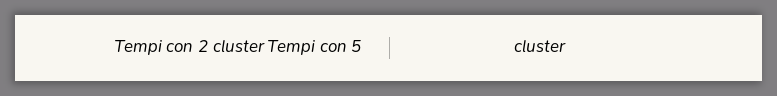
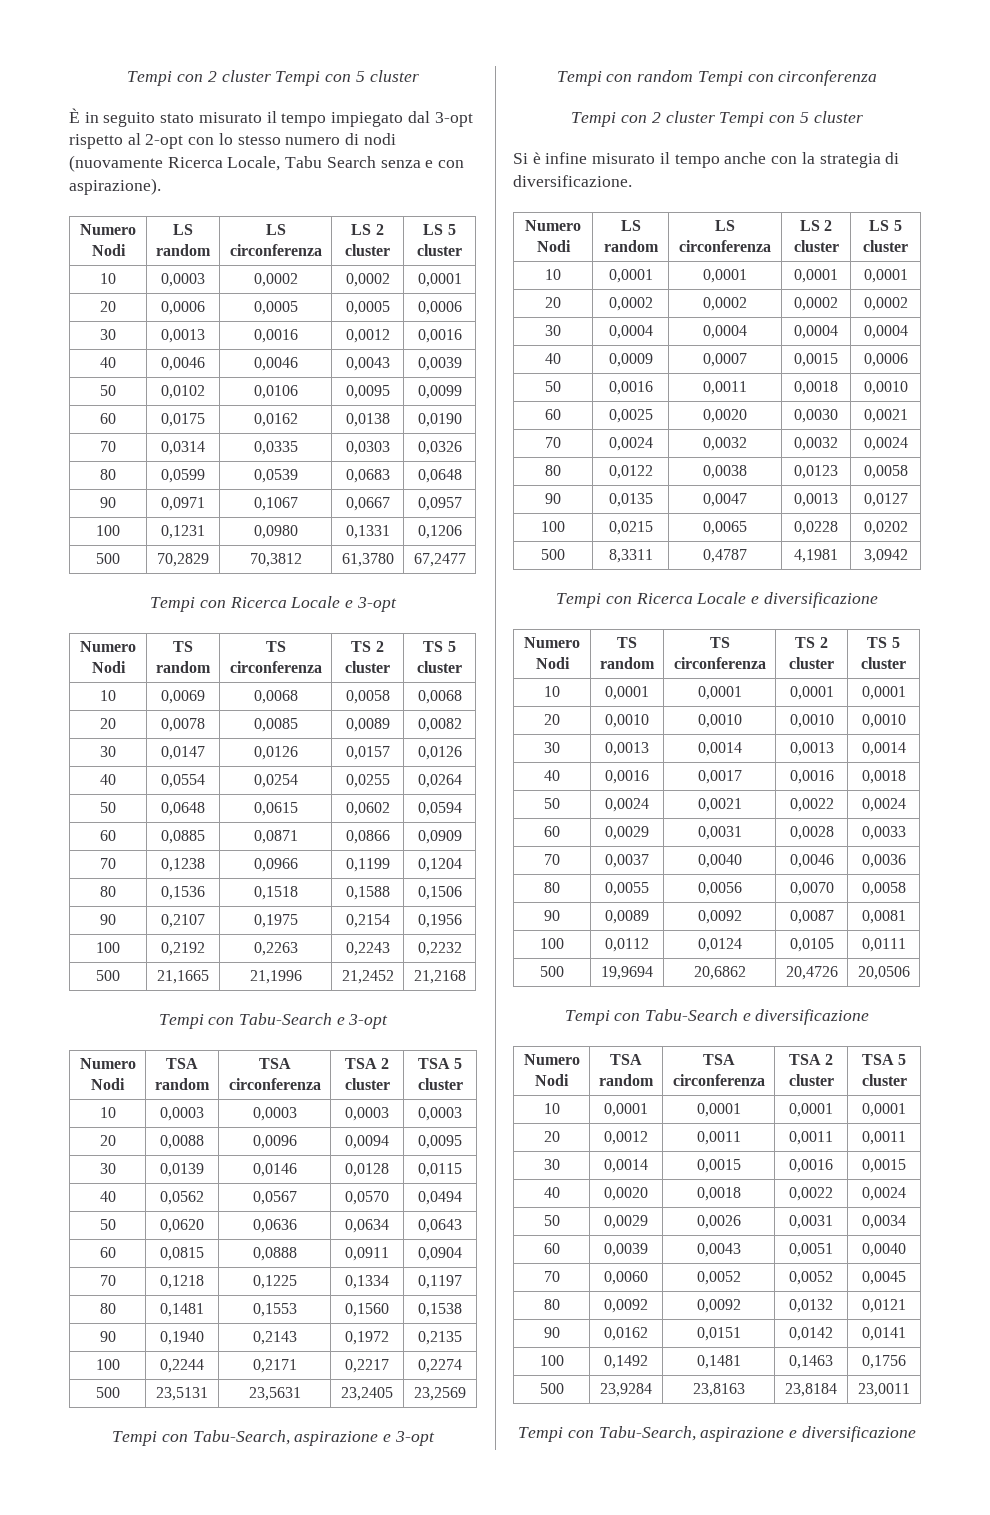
[114,39,566,55] Tempi con 2 cluster Tempi con 5 cluster -> [127,70,419,86] [69,108,473,127] [69,133,396,149] [69,155,465,172] [69,178,161,195] [80,224,136,235] [91,244,126,256] [173,224,193,235] [156,244,211,256] [265,224,286,235] [229,244,322,256] [351,224,384,235] [345,244,390,256] [423,224,456,235] [417,244,462,256] [100,273,116,284] [161,273,205,287] [253,273,298,287] [345,273,390,287] [417,273,462,287] [100,301,116,312] [161,301,205,315] [253,301,298,315] [345,301,390,315] [417,301,462,315] [100,329,116,340] [161,329,205,343] [253,329,298,343] [345,329,390,343] [417,329,462,343] [100,357,116,368] [161,357,205,371] [253,357,298,371] [345,357,390,371] [417,357,462,371] [100,385,116,396] [161,385,205,399] [253,385,298,399] [345,385,390,399] [417,385,462,399] [100,413,116,424] [161,413,205,427] [253,413,298,427] [345,413,390,427] [417,413,462,427] [100,441,116,452] [161,441,205,455] [253,441,298,455] [345,441,390,455] [417,441,462,455] [100,469,116,480] [161,469,205,483] [253,469,298,483] [345,469,390,483] [417,469,462,483] [100,497,116,508] [161,497,205,511] [253,497,298,511] [345,497,390,511] [417,497,462,511] [96,525,120,536] [161,525,205,539] [253,525,298,539] [345,525,390,539] [417,525,462,539] [96,553,120,564] [157,553,209,567] [249,553,302,567] [341,553,394,567] [413,553,466,567] [150,596,397,612] [80,641,136,652] [91,661,126,673] [173,641,193,652] [156,661,211,673] [265,641,286,652] [229,661,322,673] [351,641,384,652] [345,661,390,673] [423,641,456,652] [417,661,462,673] [100,690,116,701] [161,690,205,704] [253,690,298,704] [345,690,390,704] [417,690,462,704] [100,718,116,729] [161,718,205,732] [253,718,298,732] [345,718,390,732] [417,718,462,732] [100,746,116,757] [161,746,205,760] [253,746,298,760] [345,746,390,760] [417,746,462,760] [100,774,116,785] [161,774,205,788] [253,774,298,788] [345,774,390,788] [417,774,462,788] [100,802,116,813] [161,802,205,816] [253,802,298,816] [345,802,390,816] [417,802,462,816] [100,830,116,841] [161,830,205,844] [253,830,298,844] [345,830,390,844] [417,830,462,844] [100,858,116,869] [161,858,205,872] [253,858,298,872] [345,858,390,872] [417,858,462,872] [100,886,116,897] [161,886,205,900] [253,886,298,900] [345,886,390,900] [417,886,462,900] [100,914,116,925] [161,914,205,928] [253,914,298,928] [345,914,390,928] [417,914,462,928] [96,942,120,953] [161,942,205,956] [253,942,298,956] [345,942,390,956] [417,942,462,956] [96,970,120,981] [157,970,209,984] [249,970,302,984] [341,970,394,984] [413,970,466,984] [158,1013,389,1029] [79,1058,136,1069] [91,1078,125,1090] [166,1058,198,1069] [155,1078,210,1090] [258,1058,291,1069] [228,1078,321,1090] [344,1058,390,1069] [344,1078,390,1090] [417,1058,463,1069] [417,1078,463,1090] [99,1107,116,1118] [160,1107,204,1121] [252,1107,297,1121] [345,1107,389,1121] [418,1107,462,1121] [99,1135,116,1146] [160,1135,204,1149] [252,1135,297,1149] [345,1135,389,1149] [418,1135,462,1149] [99,1163,116,1174] [160,1163,204,1177] [252,1163,297,1177] [345,1163,389,1177] [418,1163,462,1177] [99,1191,116,1202] [160,1191,204,1205] [252,1191,297,1205] [345,1191,389,1205] [418,1191,462,1205] [99,1219,116,1230] [160,1219,204,1233] [252,1219,297,1233] [345,1219,389,1233] [418,1219,462,1233] [99,1247,116,1258] [160,1247,204,1261] [252,1247,297,1261] [345,1247,389,1261] [418,1247,462,1261] [99,1275,116,1286] [160,1275,204,1289] [252,1275,297,1289] [345,1275,389,1289] [418,1275,462,1289] [99,1303,116,1314] [160,1303,204,1317] [252,1303,297,1317] [345,1303,389,1317] [418,1303,462,1317] [99,1331,116,1342] [160,1331,204,1345] [252,1331,297,1345] [345,1331,389,1345] [418,1331,462,1345] [95,1359,120,1370] [160,1359,204,1373] [252,1359,297,1373] [345,1359,389,1373] [418,1359,462,1373] [95,1387,120,1398] [156,1387,208,1401] [248,1387,301,1401] [341,1387,393,1401] [414,1387,466,1401] [112,1430,435,1446] [556,70,878,86] [571,111,863,127] [513,152,900,168] [513,175,632,187] [525,220,581,231] [536,240,571,252] [620,220,641,231] [603,240,659,252] [715,220,735,231] [679,240,771,252] [799,220,833,231] [793,240,839,252] [869,220,902,231] [863,240,908,252] [545,269,561,280] [608,269,653,283] [703,269,747,283] [794,269,838,283] [863,269,908,283] [545,297,561,308] [608,297,653,311] [703,297,747,311] [794,297,838,311] [863,297,908,311] [545,325,561,336] [608,325,653,339] [703,325,747,339] [794,325,838,339] [863,325,908,339] [545,353,561,364] [608,353,653,367] [703,353,747,367] [794,353,838,367] [863,353,908,367] [545,381,561,392] [608,381,653,395] [703,381,747,395] [794,381,838,395] [863,381,908,395] [545,409,561,420] [608,409,653,423] [703,409,747,423] [794,409,838,423] [863,409,908,423] [545,437,561,448] [608,437,653,451] [703,437,747,451] [794,437,838,451] [863,437,908,451] [545,465,561,476] [608,465,653,479] [703,465,747,479] [794,465,838,479] [863,465,908,479] [545,493,561,504] [608,493,653,507] [703,493,747,507] [794,493,838,507] [863,493,908,507] [541,521,565,532] [608,521,653,535] [703,521,747,535] [794,521,838,535] [863,521,908,535] [541,549,565,560] [608,549,653,563] [703,549,747,563] [794,549,838,563] [863,549,908,563] [556,592,878,608] [524,637,580,648] [535,657,570,669] [617,637,637,648] [600,657,655,669] [709,637,730,648] [673,657,766,669] [795,637,828,648] [789,657,834,669] [867,637,900,648] [861,657,906,669] [544,686,560,697] [605,686,649,700] [697,686,742,700] [789,686,834,700] [861,686,906,700] [544,714,560,725] [605,714,649,728] [697,714,742,728] [789,714,834,728] [861,714,906,728] [544,742,560,753] [605,742,649,756] [697,742,742,756] [789,742,834,756] [861,742,906,756] [544,770,560,781] [605,770,649,784] [697,770,742,784] [789,770,834,784] [861,770,906,784] [544,798,560,809] [605,798,649,812] [697,798,742,812] [789,798,834,812] [861,798,906,812] [544,826,560,837] [605,826,649,840] [697,826,742,840] [789,826,834,840] [861,826,906,840] [544,854,560,865] [605,854,649,868] [697,854,742,868] [789,854,834,868] [861,854,906,868] [544,882,560,893] [605,882,649,896] [697,882,742,896] [789,882,834,896] [861,882,906,896] [544,910,560,921] [605,910,649,924] [697,910,742,924] [789,910,834,924] [861,910,906,924] [540,938,564,949] [605,938,649,952] [697,938,742,952] [789,938,834,952] [861,938,906,952] [540,966,564,977] [601,966,653,980] [693,966,746,980] [785,966,838,980] [857,966,910,980] [564,1009,870,1025] [523,1054,580,1065] [535,1074,569,1086] [610,1054,642,1065] [599,1074,654,1086] [702,1054,735,1065] [672,1074,765,1086] [788,1054,834,1065] [788,1074,834,1086] [861,1054,907,1065] [861,1074,907,1086] [543,1103,560,1114] [604,1103,648,1117] [696,1103,741,1117] [789,1103,833,1117] [862,1103,906,1117] [543,1131,560,1142] [604,1131,648,1145] [696,1131,741,1145] [789,1131,833,1145] [862,1131,906,1145] [543,1159,560,1170] [604,1159,648,1173] [696,1159,741,1173] [789,1159,833,1173] [862,1159,906,1173] [543,1187,560,1198] [604,1187,648,1201] [696,1187,741,1201] [789,1187,833,1201] [862,1187,906,1201] [543,1215,560,1226] [604,1215,648,1229] [696,1215,741,1229] [789,1215,833,1229] [862,1215,906,1229] [543,1243,560,1254] [604,1243,648,1257] [696,1243,741,1257] [789,1243,833,1257] [862,1243,906,1257] [543,1271,560,1282] [604,1271,648,1285] [696,1271,741,1285] [789,1271,833,1285] [862,1271,906,1285] [543,1299,560,1310] [604,1299,648,1313] [696,1299,741,1313] [789,1299,833,1313] [862,1299,906,1313] [543,1327,560,1338] [604,1327,648,1341] [696,1327,741,1341] [789,1327,833,1341] [862,1327,906,1341] [539,1355,564,1366] [604,1355,648,1369] [696,1355,741,1369] [789,1355,833,1369] [862,1355,906,1369] [539,1383,564,1394] [600,1383,652,1397] [692,1383,745,1397] [785,1383,837,1397] [858,1383,910,1397] [518,1426,916,1442] Tempi con 2 cluster Tempi con 5 cluster // È in seguito stato misurato il tempo impiegato dal 3-opt rispetto al 2-opt con lo stesso numero di nodi (nuovamente Ricerca Locale, Tabu Search senza e con aspirazione). // Numero Nodi | LS random | LS circonferenza | LS 2 cluster | LS 5 cluster // 10 | 0,0003 | 0,0002 | 0,0002 | 0,0001 // 20 | 0,0006 | 0,0005 | 0,0005 | 0,0006 // 30 | 0,0013 | 0,0016 | 0,0012 | 0,0016 // 40 | 0,0046 | 0,0046 | 0,0043 | 0,0039 // 50 | 0,0102 | 0,0106 | 0,0095 | 0,0099 // 60 | 0,0175 | 0,0162 | 0,0138 | 0,0190 // 70 | 0,0314 | 0,0335 | 0,0303 | 0,0326 // 80 | 0,0599 | 0,0539 | 0,0683 | 0,0648 // 90 | 0,0971 | 0,1067 | 0,0667 | 0,0957 // 100 | 0,1231 | 0,0980 | 0,1331 | 0,1206 // 500 | 70,2829 | 70,3812 | 61,3780 | 67,2477 // Tempi con Ricerca Locale e 3-opt // Numero Nodi | TS random | TS circonferenza | TS 2 cluster | TS 5 cluster // 10 | 0,0069 | 0,0068 | 0,0058 | 0,0068 // 20 | 0,0078 | 0,0085 | 0,0089 | 0,0082 // 30 | 0,0147 | 0,0126 | 0,0157 | 0,0126 // 40 | 0,0554 | 0,0254 | 0,0255 | 0,0264 // 50 | 0,0648 | 0,0615 | 0,0602 | 0,0594 // 60 | 0,0885 | 0,0871 | 0,0866 | 0,0909 // 70 | 0,1238 | 0,0966 | 0,1199 | 0,1204 // 80 | 0,1536 | 0,1518 | 0,1588 | 0,1506 // 90 | 0,2107 | 0,1975 | 0,2154 | 0,1956 // 100 | 0,2192 | 0,2263 | 0,2243 | 0,2232 // 500 | 21,1665 | 21,1996 | 21,2452 | 21,2168 // Tempi con Tabu-Search e 3-opt // Numero Nodi | TSA random | TSA circonferenza | TSA 2 cluster | TSA 5 cluster // 10 | 0,0003 | 0,0003 | 0,0003 | 0,0003 // 20 | 0,0088 | 0,0096 | 0,0094 | 0,0095 // 30 | 0,0139 | 0,0146 | 0,0128 | 0,0115 // 40 | 0,0562 | 0,0567 | 0,0570 | 0,0494 // 50 | 0,0620 | 0,0636 | 0,0634 | 0,0643 // 60 | 0,0815 | 0,0888 | 0,0911 | 0,0904 // 70 | 0,1218 | 0,1225 | 0,1334 | 0,1197 // 80 | 0,1481 | 0,1553 | 0,1560 | 0,1538 // 90 | 0,1940 | 0,2143 | 0,1972 | 0,2135 // 100 | 0,2244 | 0,2171 | 0,2217 | 0,2274 // 500 | 23,5131 | 23,5631 | 23,2405 | 23,2569 // Tempi con Tabu-Search, aspirazione e 3-opt // Tempi con random Tempi con circonferenza // Tempi con 2 cluster Tempi con 5 cluster // Si è infine misurato il tempo anche con la strategia di diversificazione. // Numero Nodi | LS random | LS circonferenza | LS 2 cluster | LS 5 cluster // 10 | 0,0001 | 0,0001 | 0,0001 | 0,0001 // 20 | 0,0002 | 0,0002 | 0,0002 | 0,0002 // 30 | 0,0004 | 0,0004 | 0,0004 | 0,0004 // 40 | 0,0009 | 0,0007 | 0,0015 | 0,0006 // 50 | 0,0016 | 0,0011 | 0,0018 | 0,0010 // 60 | 0,0025 | 0,0020 | 0,0030 | 0,0021 // 70 | 0,0024 | 0,0032 | 0,0032 | 0,0024 // 80 | 0,0122 | 0,0038 | 0,0123 | 0,0058 // 90 | 0,0135 | 0,0047 | 0,0013 | 0,0127 // 100 | 0,0215 | 0,0065 | 0,0228 | 0,0202 // 500 | 8,3311 | 0,4787 | 4,1981 | 3,0942 // Tempi con Ricerca Locale e diversificazione // Numero Nodi | TS random | TS circonferenza | TS 2 cluster | TS 5 cluster // 10 | 0,0001 | 0,0001 | 0,0001 | 0,0001 // 20 | 0,0010 | 0,0010 | 0,0010 | 0,0010 // 30 | 0,0013 | 0,0014 | 0,0013 | 0,0014 // 40 | 0,0016 | 0,0017 | 0,0016 | 0,0018 // 50 | 0,0024 | 0,0021 | 0,0022 | 0,0024 // 60 | 0,0029 | 0,0031 | 0,0028 | 0,0033 // 70 | 0,0037 | 0,0040 | 0,0046 | 0,0036 // 80 | 0,0055 | 0,0056 | 0,0070 | 0,0058 // 90 | 0,0089 | 0,0092 | 0,0087 | 0,0081 // 100 | 0,0112 | 0,0124 | 0,0105 | 0,0111 // 500 | 19,9694 | 20,6862 | 20,4726 | 20,0506 // Tempi con Tabu-Search e diversificazione // Numero Nodi | TSA random | TSA circonferenza | TSA 2 cluster | TSA 5 cluster // 10 | 0,0001 | 0,0001 | 0,0001 | 0,0001 // 20 | 0,0012 | 0,0011 | 0,0011 | 0,0011 // 30 | 0,0014 | 0,0015 | 0,0016 | 0,0015 // 40 | 0,0020 | 0,0018 | 0,0022 | 0,0024 // 50 | 0,0029 | 0,0026 | 0,0031 | 0,0034 // 60 | 0,0039 | 0,0043 | 0,0051 | 0,0040 // 70 | 0,0060 | 0,0052 | 0,0052 | 0,0045 // 80 | 0,0092 | 0,0092 | 0,0132 | 0,0121 // 90 | 0,0162 | 0,0151 | 0,0142 | 0,0141 // 100 | 0,1492 | 0,1481 | 0,1463 | 0,1756 // 500 | 23,9284 | 23,8163 | 23,8184 | 23,0011 // Tempi con Tabu-Search, aspirazione e diversificazione

